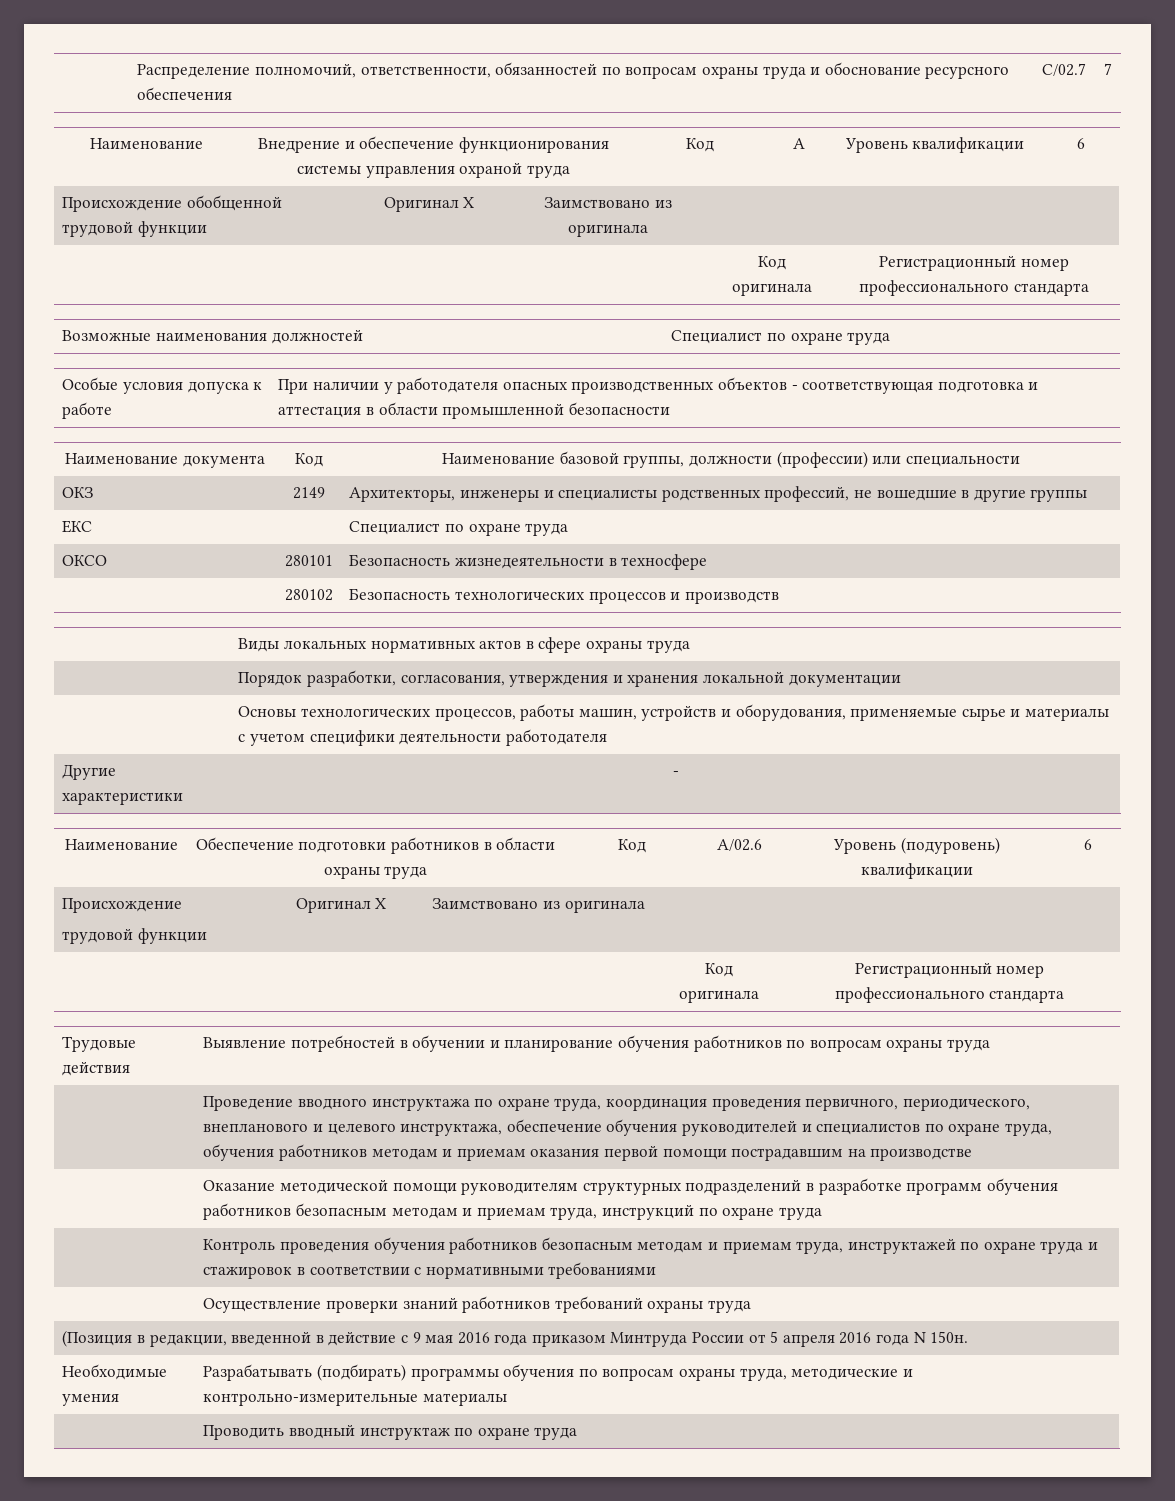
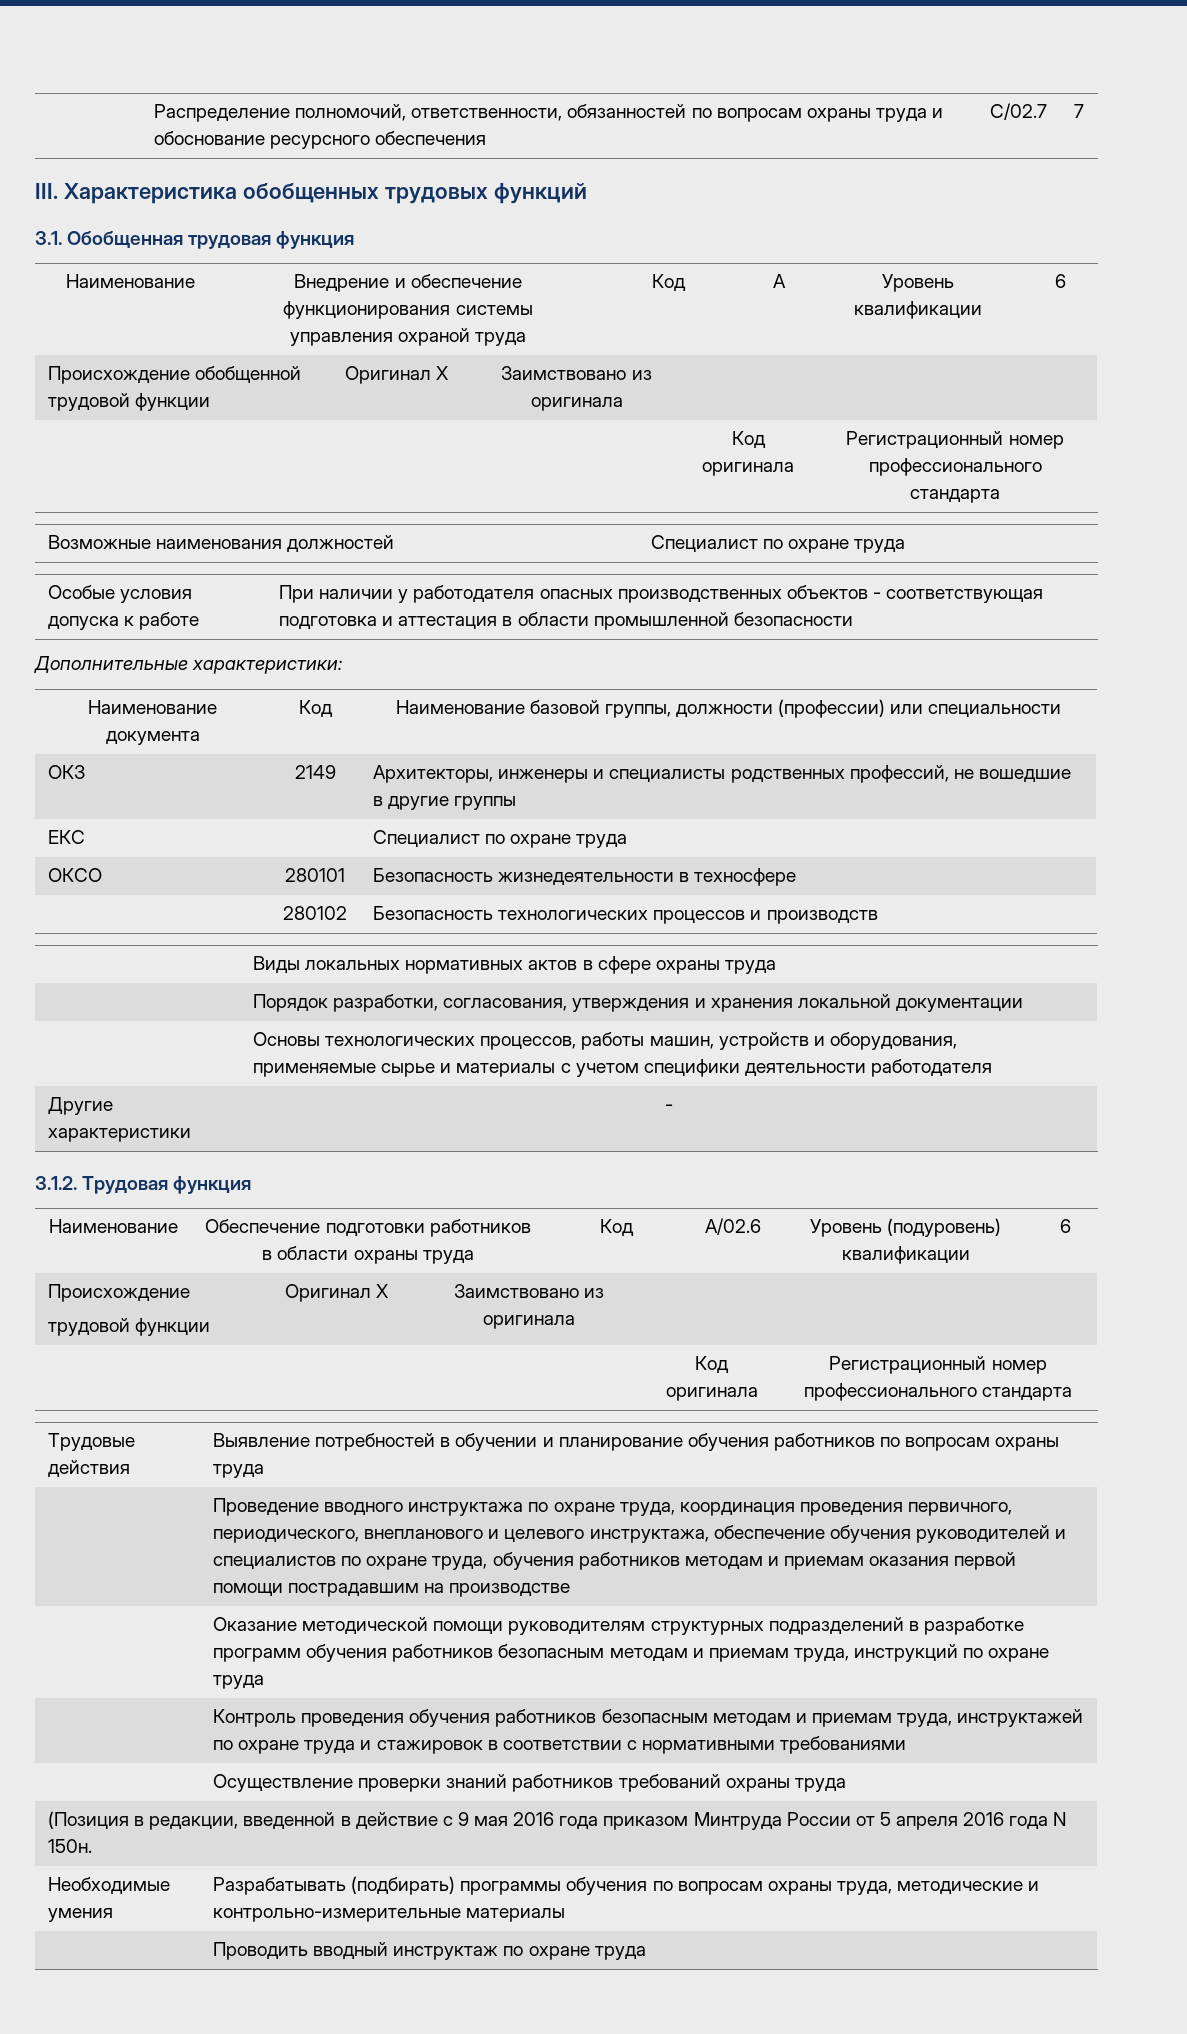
(1112, 69) none -> [35,183,587,204] [35,231,355,249] // III. Характеристика обобщенных трудовых функций // 3.1. Обобщенная трудовая функция
(670, 408) none -> [34,656,343,674] // Дополнительные характеристики:
(679, 773) none -> [35,1176,252,1194] // 3.1.2. Трудовая функция

